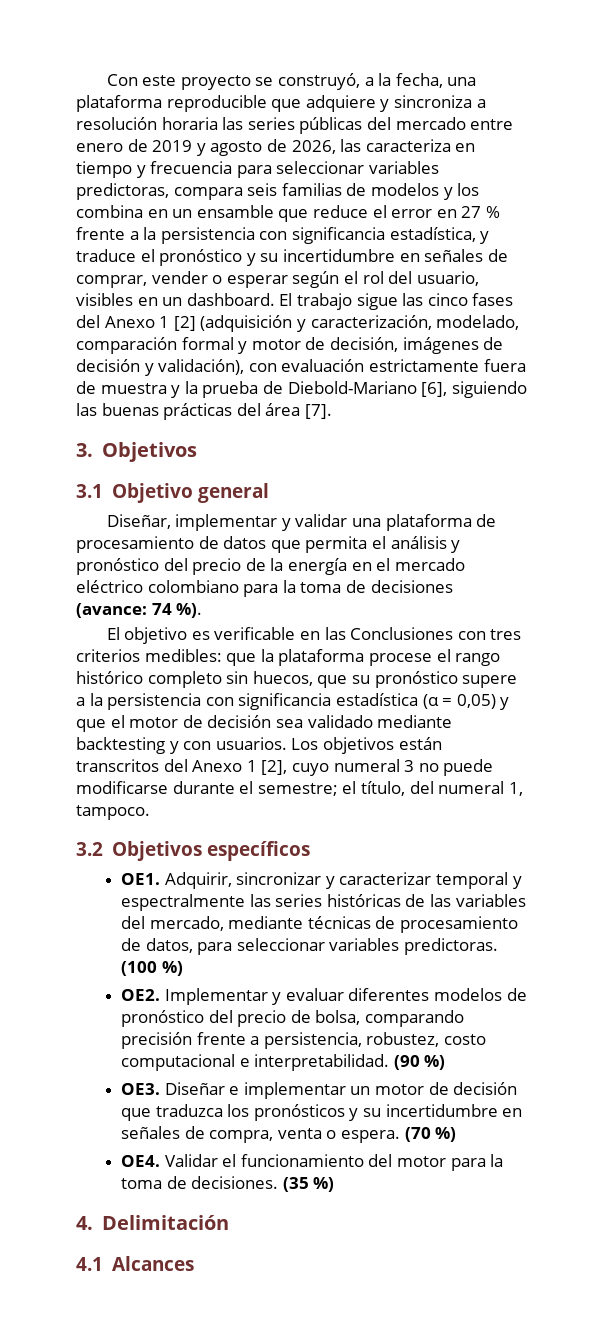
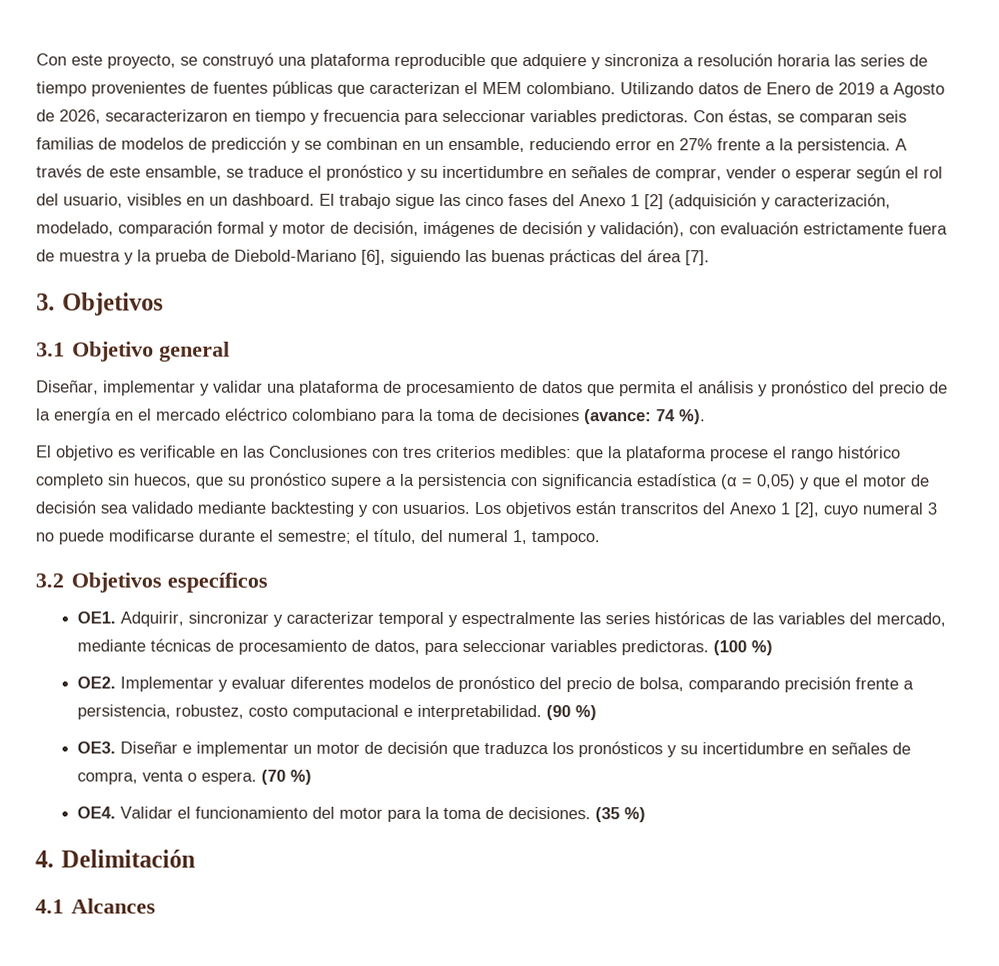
[180,73,443,90] proyecto se construyó, a la fecha, -> [107,52,274,69] proyecto, se construyó
[299,117,514,134] [76,139,451,156] públicas del mercado entre enero de 2019 y agosto de 2026, las caracteriza -> [909,54,928,67] [36,80,945,98] [36,109,228,124] de tiempo provenientes de fuentes públicas que caracterizan el MEM colombiano. Utilizando datos de Enero de 2019 a Agosto de 2026, secaracterizaron
[76,183,480,200] [76,205,500,222] [76,227,490,244] predictoras, compara seis familias de modelos y los combina en un ensamble que reduce el error en 27 % frente a la persistencia con significancia estadística, y -> [601,109,907,126] [36,136,907,154] [36,164,244,180] predictoras. Con éstas, se comparan seis familias de modelos de predicción y se combinan en un ensamble, reduciendo error en 27% frente a la persistencia. A través de este ensamble, se

